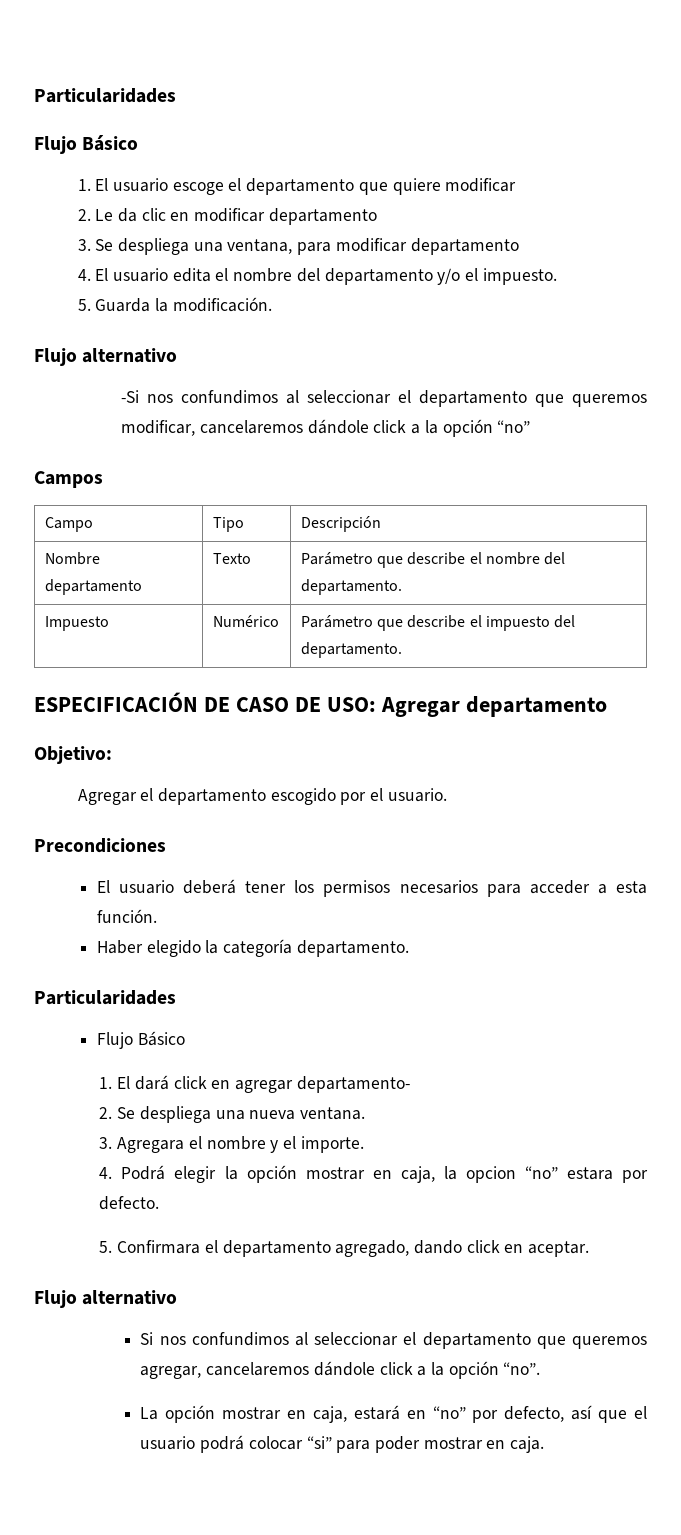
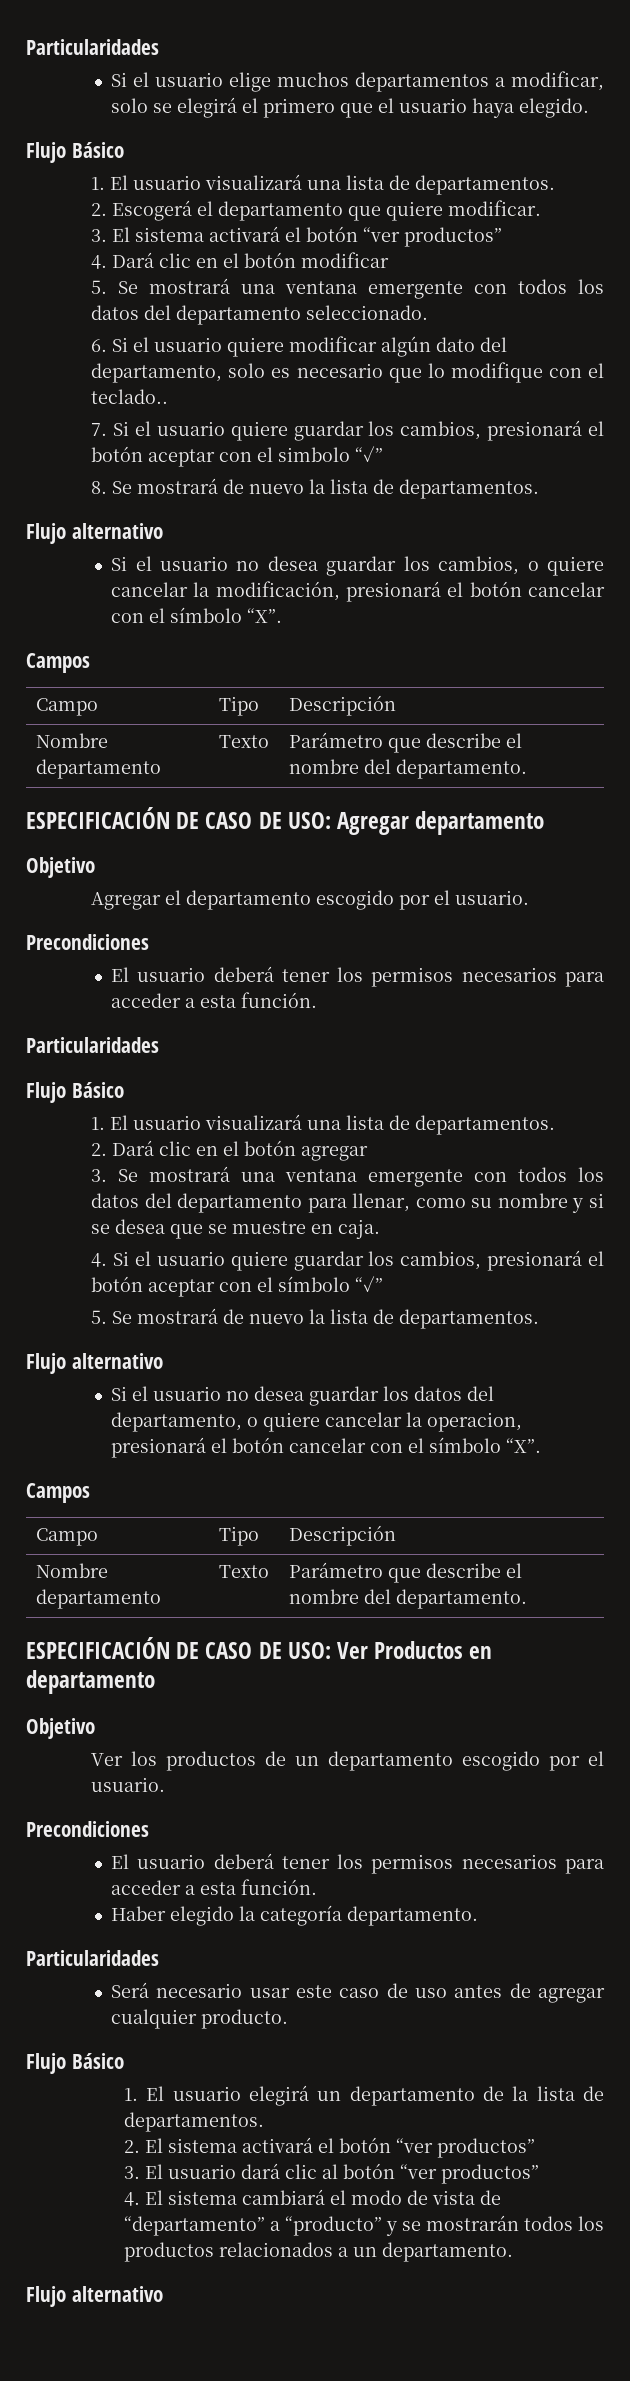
[34,88,176,103] [34,135,139,154] [77,178,517,195] [77,208,377,225] [77,238,519,255] [77,268,557,285] [77,297,272,312] [34,348,178,366] [121,390,648,407] [121,419,531,437] Particularidades // Flujo Básico // 1. El usuario escoge el departamento que quiere modificar // 2. Le da clic en modificar departamento // 3. Se despliega una ventana, para modificar departamento // 4. El usuario edita el nombre del departamento y/o el impuesto. // 5. Guarda la modificación. // Flujo alternativo // -Si nos confundimos al seleccionar el departamento que queremos modificar, cancelaremos dándole click a la opción “no” -> [26,39,159,55] [111,71,604,92] [111,97,590,118] [26,142,124,163] [91,174,556,195] [91,200,542,221] [91,226,503,247] [91,252,390,269] [91,278,604,299] [91,305,429,325] [91,336,508,357] [91,362,604,383] [91,389,169,404] [91,420,604,441] [91,446,384,467] [91,478,540,499] [26,523,163,544] [111,556,604,576] [111,581,605,602] [111,607,283,623] Particularidades // Si el usuario elige muchos departamentos a modificar, solo se elegirá el primero que el usuario haya elegido. // Flujo Básico // 1. El usuario visualizará una lista de departamentos. // 2. Escogerá el departamento que quiere modificar. // 3. El sistema activará el botón “ver productos” // 4. Dará clic en el botón modificar // 5. Se mostrará una ventana emergente con todos los datos del departamento seleccionado. // 6. Si el usuario quiere modificar algún dato del departamento, solo es necesario que lo modifique con el teclado.. // 7. Si el usuario quiere guardar los cambios, presionará el botón aceptar con el simbolo “✓” // 8. Se mostrará de nuevo la lista de departamentos. // Flujo alternativo // Si el usuario no desea guardar los cambios, o quiere cancelar la modificación, presionará el botón cancelar con el símbolo “X”.
[44,616,109,631] [212,615,279,627] [300,615,576,631] [300,642,402,658] // Impuesto | Numérico | Parámetro que describe el impuesto del departamento. -> (527, 769) none
[34,746,112,764] Objetivo: -> [26,857,95,878] Objetivo
(157, 916) none -> [26,1037,159,1053] [26,1082,124,1103] [91,1114,556,1135] [91,1140,369,1161] [91,1166,604,1187] [91,1193,604,1213] [91,1219,381,1239] [91,1250,604,1271] [91,1276,384,1297] [91,1308,540,1329] [26,1353,163,1374] [111,1386,495,1406] [111,1412,523,1432] [111,1437,542,1458] [26,1483,90,1503] [35,1528,98,1546] [218,1526,259,1546] [288,1525,396,1546] [35,1563,108,1578] [35,1589,161,1609] [218,1565,269,1578] [288,1562,522,1583] [288,1589,527,1609] [26,1637,493,1659] [26,1670,155,1694] [26,1718,95,1739] [91,1751,604,1771] [91,1777,166,1792] [26,1821,149,1837] [111,1853,604,1874] [111,1879,318,1895] // Particularidades // Flujo Básico // 1. El usuario visualizará una lista de departamentos. // 2. Dará clic en el botón agregar // 3. Se mostrará una ventana emergente con todos los datos del departamento para llenar, como su nombre y si se desea que se muestre en caja. // 4. Si el usuario quiere guardar los cambios, presionará el botón aceptar con el símbolo “✓” // 5. Se mostrará de nuevo la lista de departamentos. // Flujo alternativo // Si el usuario no desea guardar los datos del departamento, o quiere cancelar la operacion, presionará el botón cancelar con el símbolo “X”. // Campos // Campo | Tipo | Descripción // Nombre departamento | Texto | Parámetro que describe el nombre del departamento. // ESPECIFICACIÓN DE CASO DE USO: Ver Productos en departamento // Objetivo // Ver los productos de un departamento escogido por el usuario. // Precondiciones // El usuario deberá tener los permisos necesarios para acceder a esta función.
[96,1031,185,1049] [99,1075,410,1093] [99,1106,365,1123] [99,1136,364,1153] [99,1165,648,1183] [99,1196,160,1210] [99,1240,590,1257] [34,1290,178,1308] [140,1332,648,1349] [140,1361,541,1379] [140,1405,648,1423] [140,1435,545,1453] Flujo Básico // 1. El dará click en agregar departamento- // 2. Se despliega una nueva ventana. // 3. Agregara el nombre y el importe. // 4. Podrá elegir la opción mostrar en caja, la opcion “no” estara por defecto. // 5. Confirmara el departamento agregado, dando click en aceptar. // Flujo alternativo // Si nos confundimos al seleccionar el departamento que queremos agregar, cancelaremos dándole click a la opción “no”. // La opción mostrar en caja, estará en “no” por defecto, así que el usuario podrá colocar “si” para poder mostrar en caja. -> [111,1982,606,2003] [111,2009,289,2029] [26,2053,124,2074] [123,2085,604,2106] [123,2112,264,2132] [123,2137,535,2158] [123,2163,539,2184] [123,2189,501,2206] [123,2215,604,2236] [123,2242,513,2262] [26,2286,163,2307] Será necesario usar este caso de uso antes de agregar cualquier producto. // Flujo Básico // 1. El usuario elegirá un departamento de la lista de departamentos. // 2. El sistema activará el botón “ver productos” // 3. El usuario dará clic al botón “ver productos” // 4. El sistema cambiará el modo de vista de “departamento” a “producto” y se mostrarán todos los productos relacionados a un departamento. // Flujo alternativo

